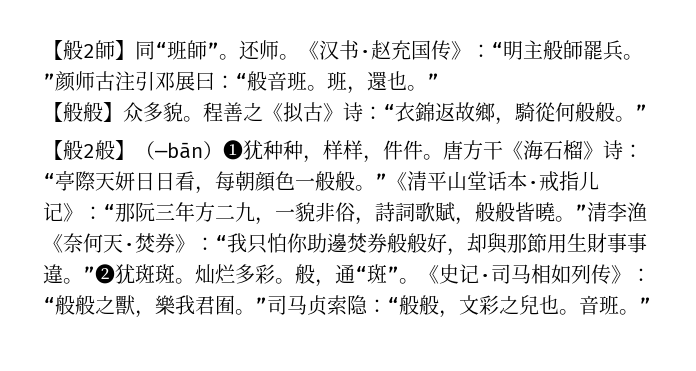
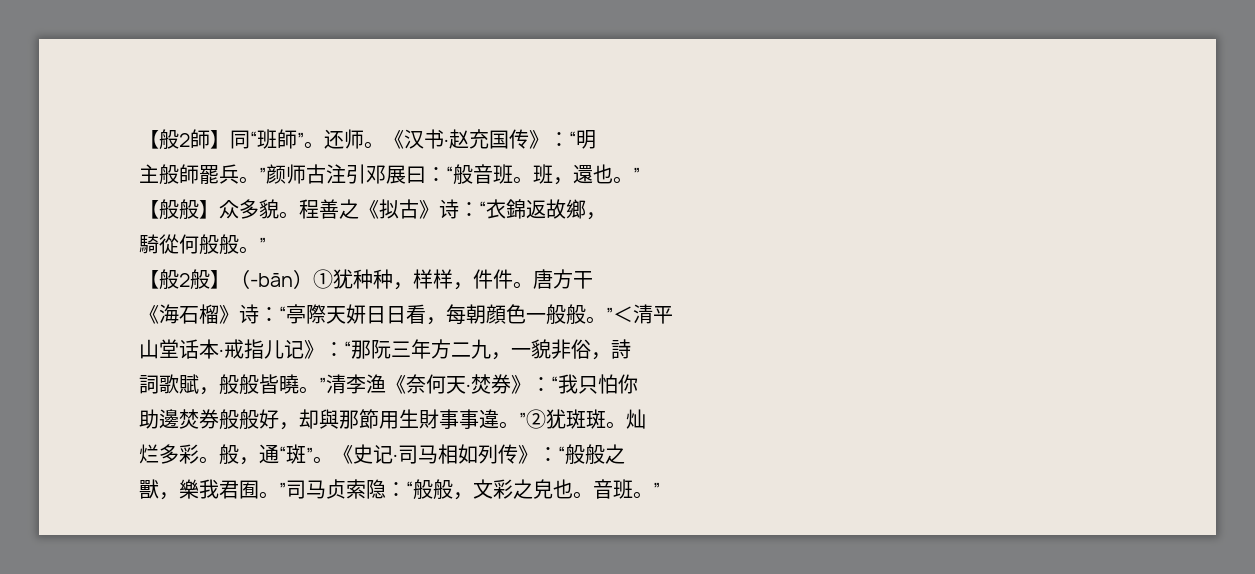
(523, 50) none -> (596, 139) //
(515, 121) none -> (606, 216) //
[155,140,243,160] —bān）❶ -> [250,269,333,289] -bān）①
(503, 150) none -> (593, 280) //
[387,172,407,191] 《 -> [613,306,633,322] ＜
(447, 181) none -> (673, 315) //
(395, 212) none -> (631, 349) //
(308, 243) none -> (638, 384) //
[83,264,115,284] ”❷ -> [519,409,546,429] ”②
(215, 274) none -> (646, 419) //
(115, 304) none -> (625, 454) //
[519,295,539,315] 兒 -> [533,479,553,499] 皃

